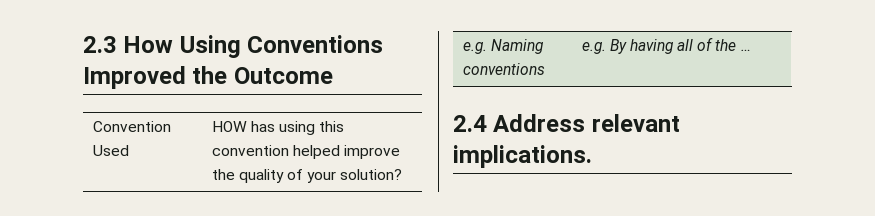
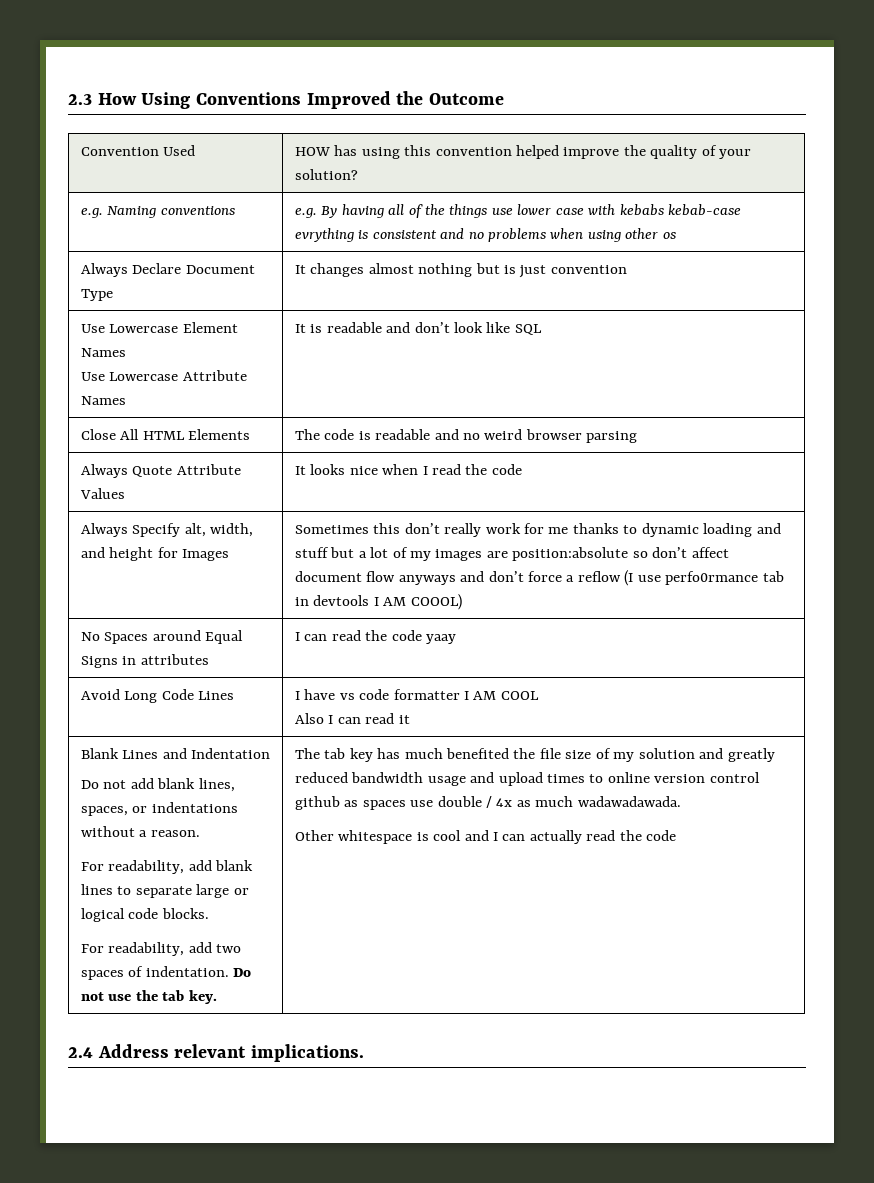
[740,49,751,51] … -> [449,204,742,218] [294,228,676,242] [80,263,255,277] [80,289,113,301] [294,263,627,278] [80,322,238,333] [80,348,126,357] [80,370,247,381] [80,396,126,405] [294,322,542,335] [80,429,251,440] [294,429,638,443] [80,464,241,478] [79,488,125,499] [294,464,522,475] [80,523,254,537] [80,547,230,561] [294,523,781,537] [294,547,729,561] [294,570,784,586] [294,594,462,610] [80,630,244,644] [80,654,209,668] [294,630,457,644] [80,689,235,703] [294,689,539,700] [294,713,410,724] [80,748,271,759] [80,778,235,792] [80,802,238,816] [80,826,200,837] [80,860,254,874] [80,884,249,898] [80,908,209,922] [80,942,242,956] [80,966,252,980] [80,990,217,1004] [294,748,775,762] [294,772,760,786] [294,796,681,810] [294,830,677,844] things use lower case with kebabs kebab-case evrything is consistent and no problems when using other os // Always Declare Document Type | It changes almost nothing but is just convention // Use Lowercase Element Names // Use Lowercase Attribute Names | It is readable and don’t look like SQL // Close All HTML Elements | The code is readable and no weird browser parsing // Always Quote Attribute Values | It looks nice when I read the code // Always Specify alt, width, and height for Images | Sometimes this don’t really work for me thanks to dynamic loading and stuff but a lot of my images are position:absolute so don’t affect document flow anyways and don’t force a reflow (I use perfo0rmance tab in devtools I AM COOOL) // No Spaces around Equal Signs in attributes | I can read the code yaay // Avoid Long Code Lines | I have vs code formatter I AM COOL // Also I can read it // Blank Lines and Indentation // Do not add blank lines, spaces, or indentations without a reason. // For readability, add blank lines to separate large or logical code blocks. // For readability, add two spaces of indentation. Do not use the tab key. | The tab key has much benefited the file size of my solution and greatly reduced bandwidth usage and upload times to online version control github as spaces use double / 4x as much wadawadawada. // Other whitespace is cool and I can actually read the code

